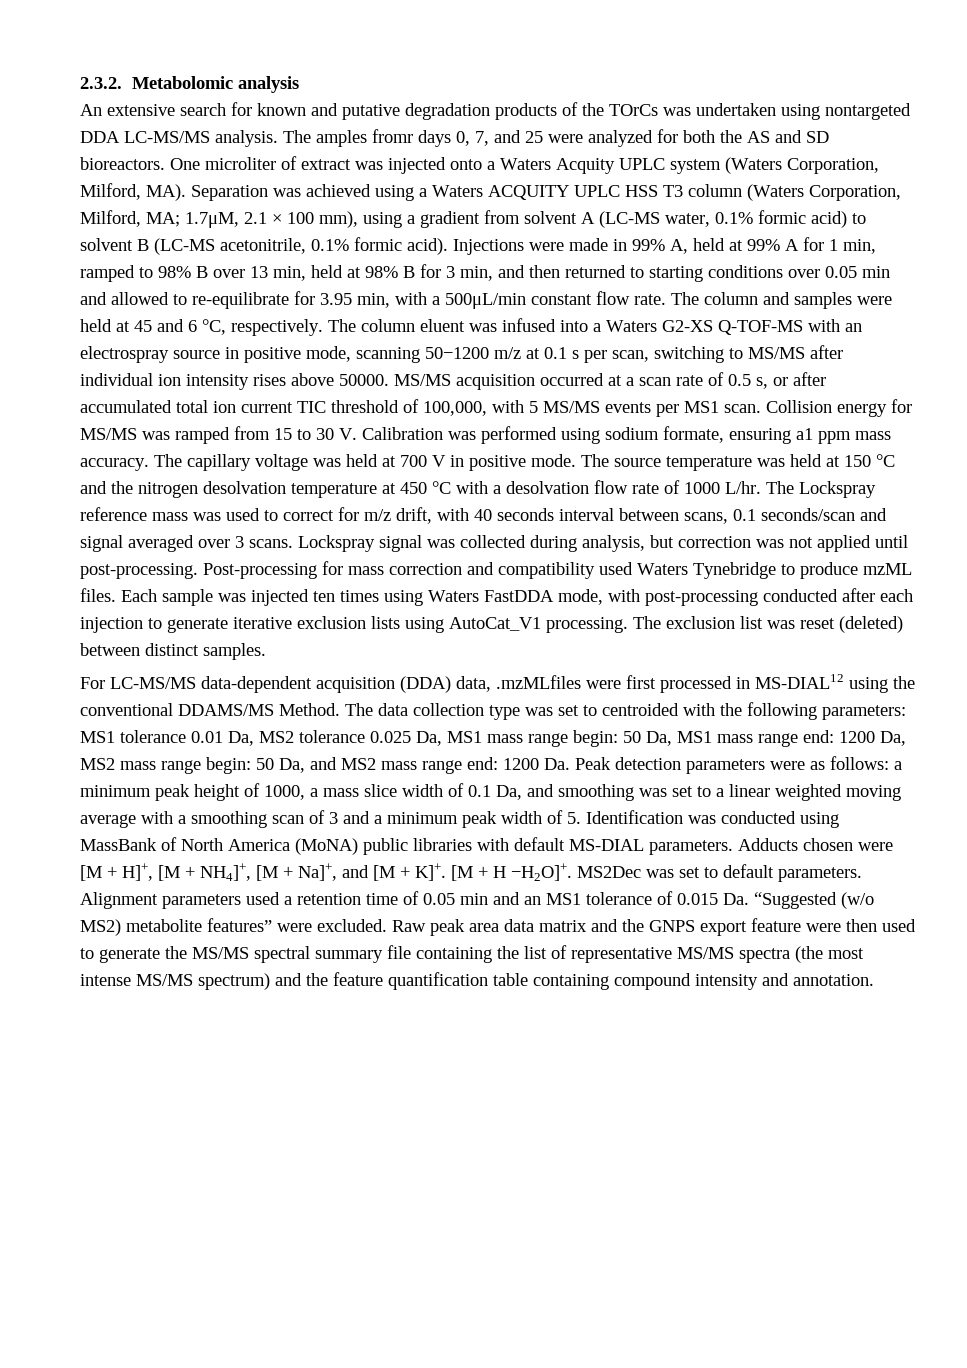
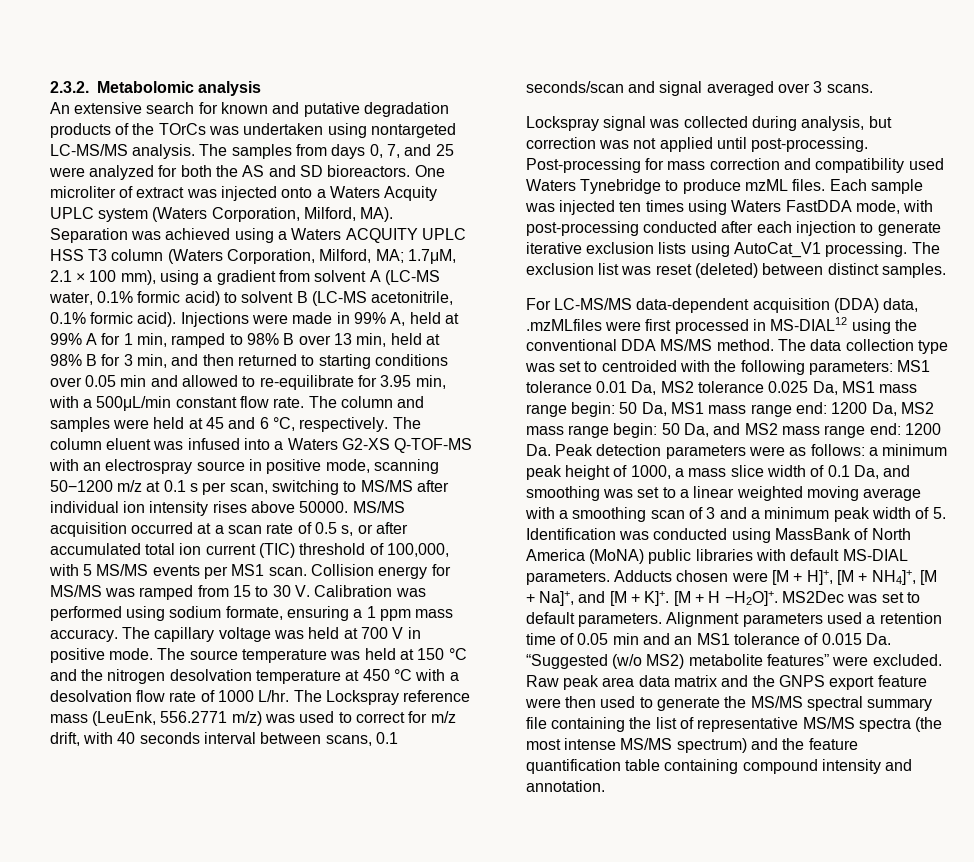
[80,131,121,143] DDA -> (456, 130) none
[316,129,414,147] amples fromr -> [231,144,327,159] samples from
[297,401,327,413] TIC -> [258,543,295,558] (TIC)
[796,428,814,440] a1 -> [353,606,376,618] a 1
(189, 516) none -> [92,711,262,726] (LeuEnk, 556.2771 m/z)
(294, 543) none -> (873, 88) //
[178,703,341,716] DDAMS/MS Method. -> [621,339,774,351] DDA MS/MS method.

